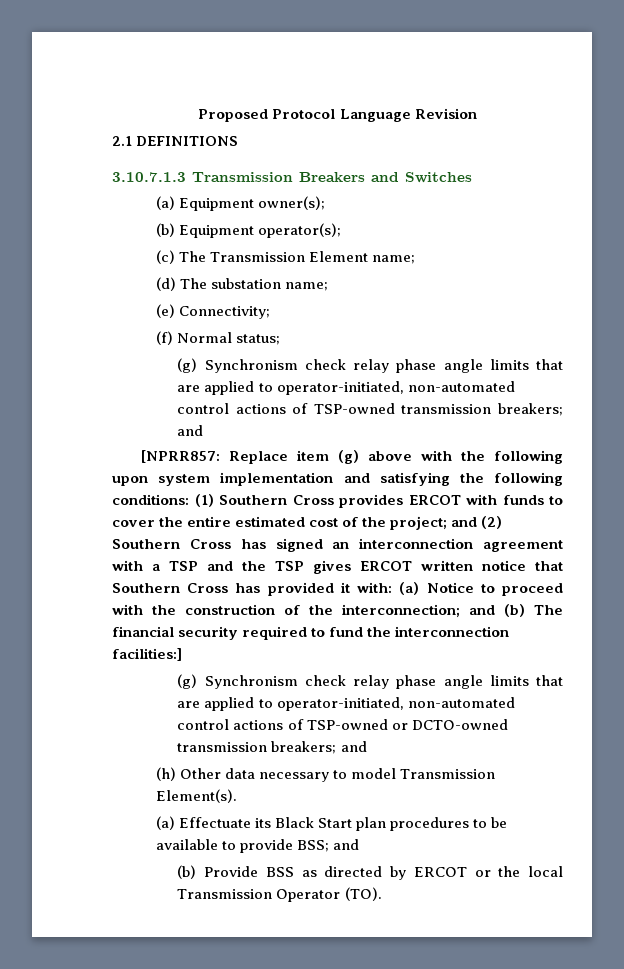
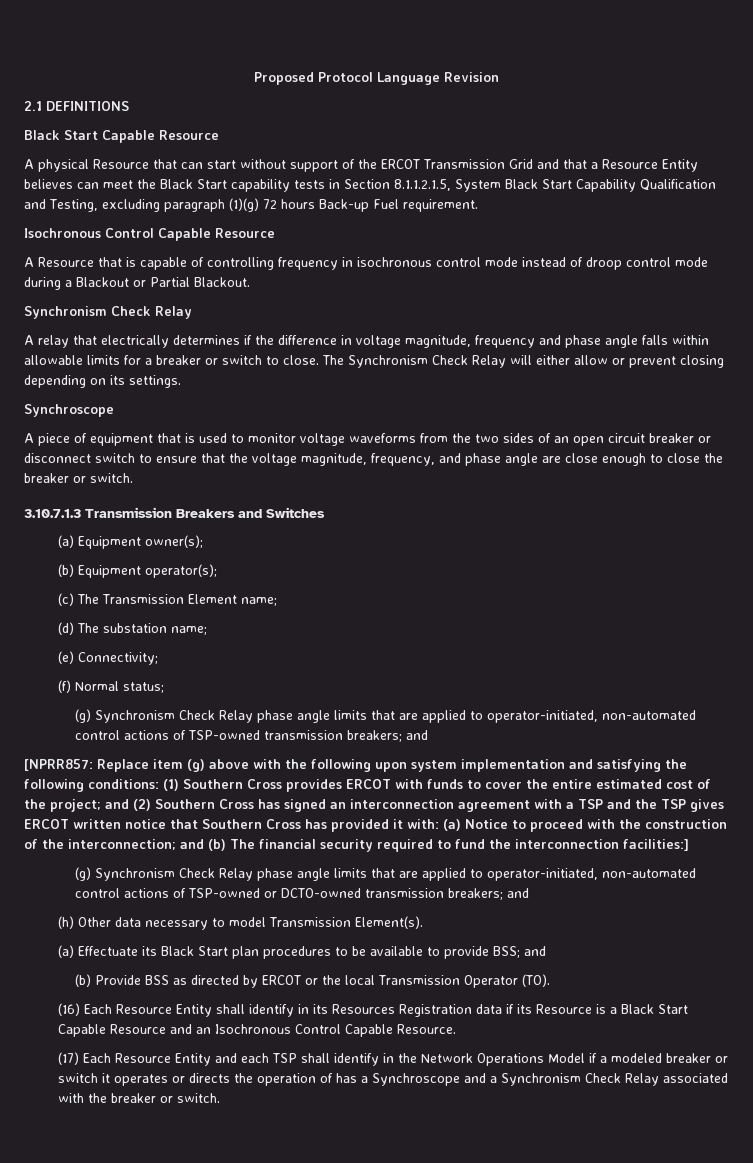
(239, 141) none -> [24,130,219,143] [24,159,698,172] [24,179,716,192] [24,198,478,212] [24,228,275,241] [24,257,708,270] [24,277,250,290] [24,306,192,319] [24,335,709,348] [24,355,724,368] [24,375,181,388] [24,404,114,417] [24,433,711,446] [24,453,723,466] [24,473,133,483] // Black Start Capable Resource // A physical Resource that can start without support of the ERCOT Transmission Grid and that a Resource Entity believes can meet the Black Start capability tests in Section 8.1.1.2.1.5, System Black Start Capability Qualification and Testing, excluding paragraph (1)(g) 72 hours Back-up Fuel requirement. // Isochronous Control Capable Resource // A Resource that is capable of controlling frequency in isochronous control mode instead of droop control mode during a Blackout or Partial Blackout. // Synchronism Check Relay // A relay that electrically determines if the difference in voltage magnitude, frequency and phase angle falls within allowable limits for a breaker or switch to close. The Synchronism Check Relay will either allow or prevent closing depending on its settings. // Synchroscope // A piece of equipment that is used to monitor voltage waveforms from the two sides of an open circuit breaker or disconnect switch to ensure that the voltage magnitude, frequency, and phase angle are close enough to close the breaker or switch.
[304,359,390,373] check relay -> [178,710,253,723] Check Relay
[304,675,390,689] check relay -> [178,868,253,881] Check Relay
(382, 894) none -> [57,1003,688,1017] [57,1024,456,1037] [57,1052,728,1066] [57,1073,728,1086] [57,1093,220,1103] // (16) Each Resource Entity shall identify in its Resources Registration data if its Resource is a Black Start Capable Resource and an Isochronous Control Capable Resource. // (17) Each Resource Entity and each TSP shall identify in the Network Operations Model if a modeled breaker or switch it operates or directs the operation of has a Synchroscope and a Synchronism Check Relay associated with the breaker or switch.

